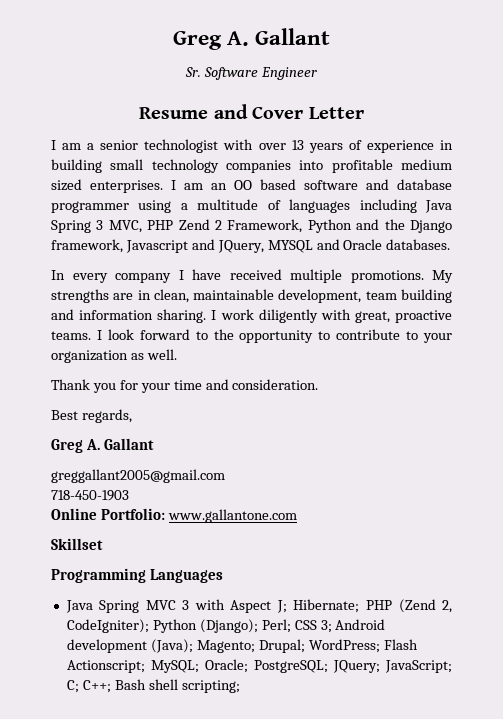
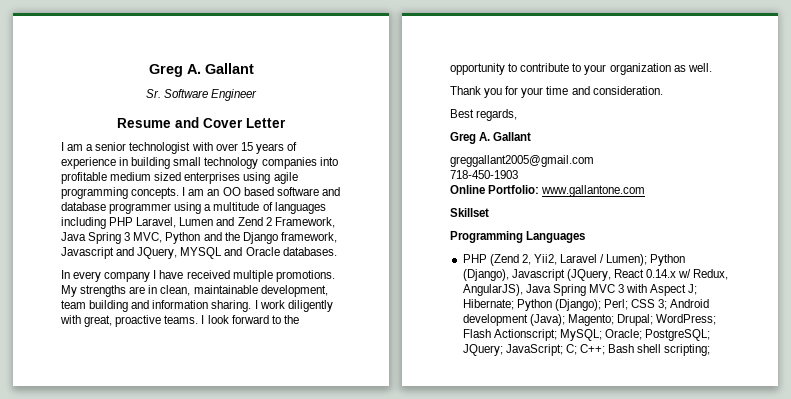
[291,140,304,150] 13 -> [240,142,253,151] 15
[90,180,163,193] enterprises. -> [184,172,298,184] [61,187,180,199] enterprises using agile programming concepts.
[425,200,452,213] [51,219,303,233] Java Spring 3 MVC, PHP Zend 2 Framework, -> [109,217,335,228] [61,232,163,244] PHP Laravel, Lumen and Zend 2 Framework, Java Spring 3 MVC,
(223, 576) none -> [462,254,686,266] [462,269,729,281] [462,284,523,296] PHP (Zend 2, Yii2, Laravel / Lumen); Python (Django), Javascript (JQuery, React 0.14.x w/ Redux, AngularJS),
[365,599,452,613] [66,619,149,633] PHP (Zend 2, CodeIgniter); -> (514, 304) none

